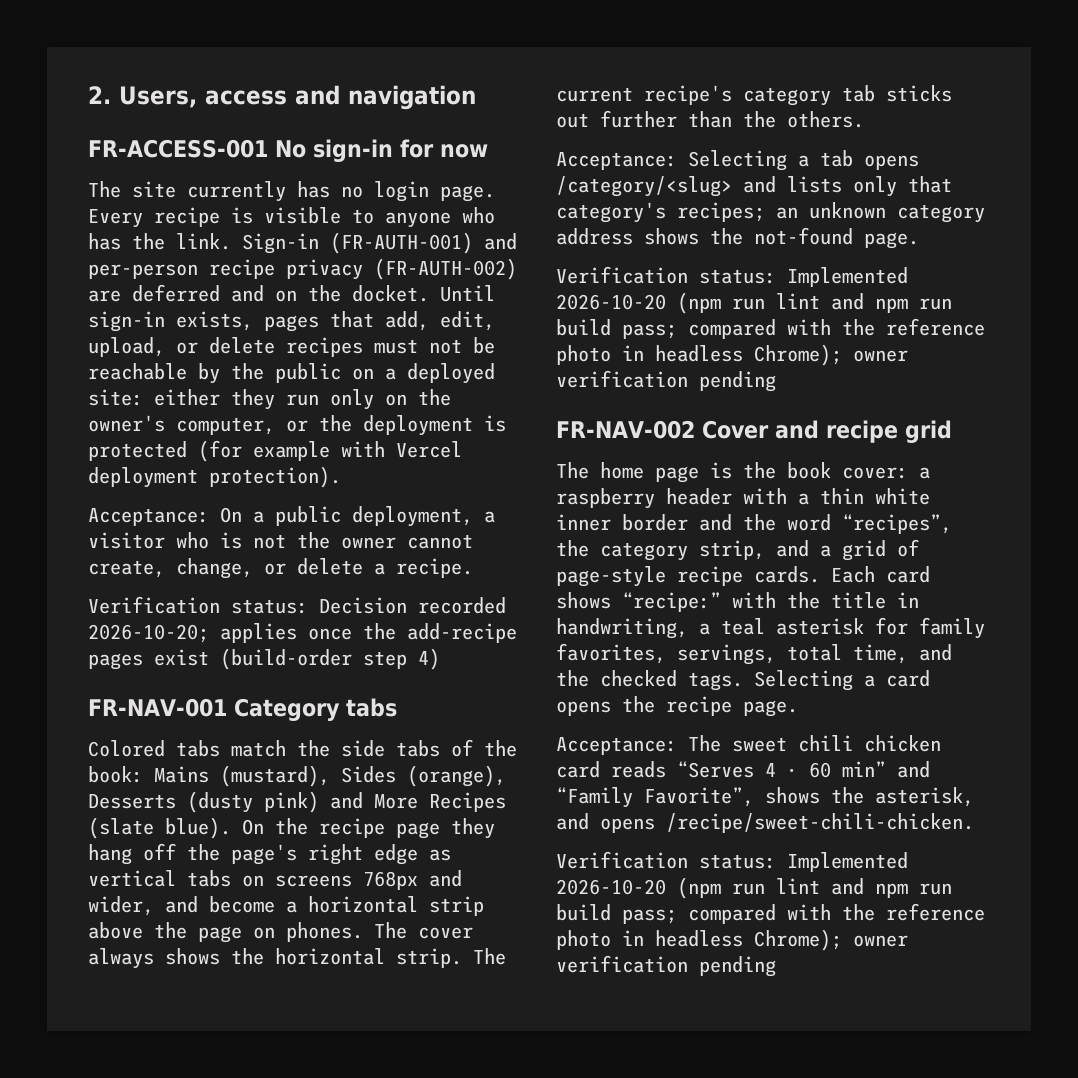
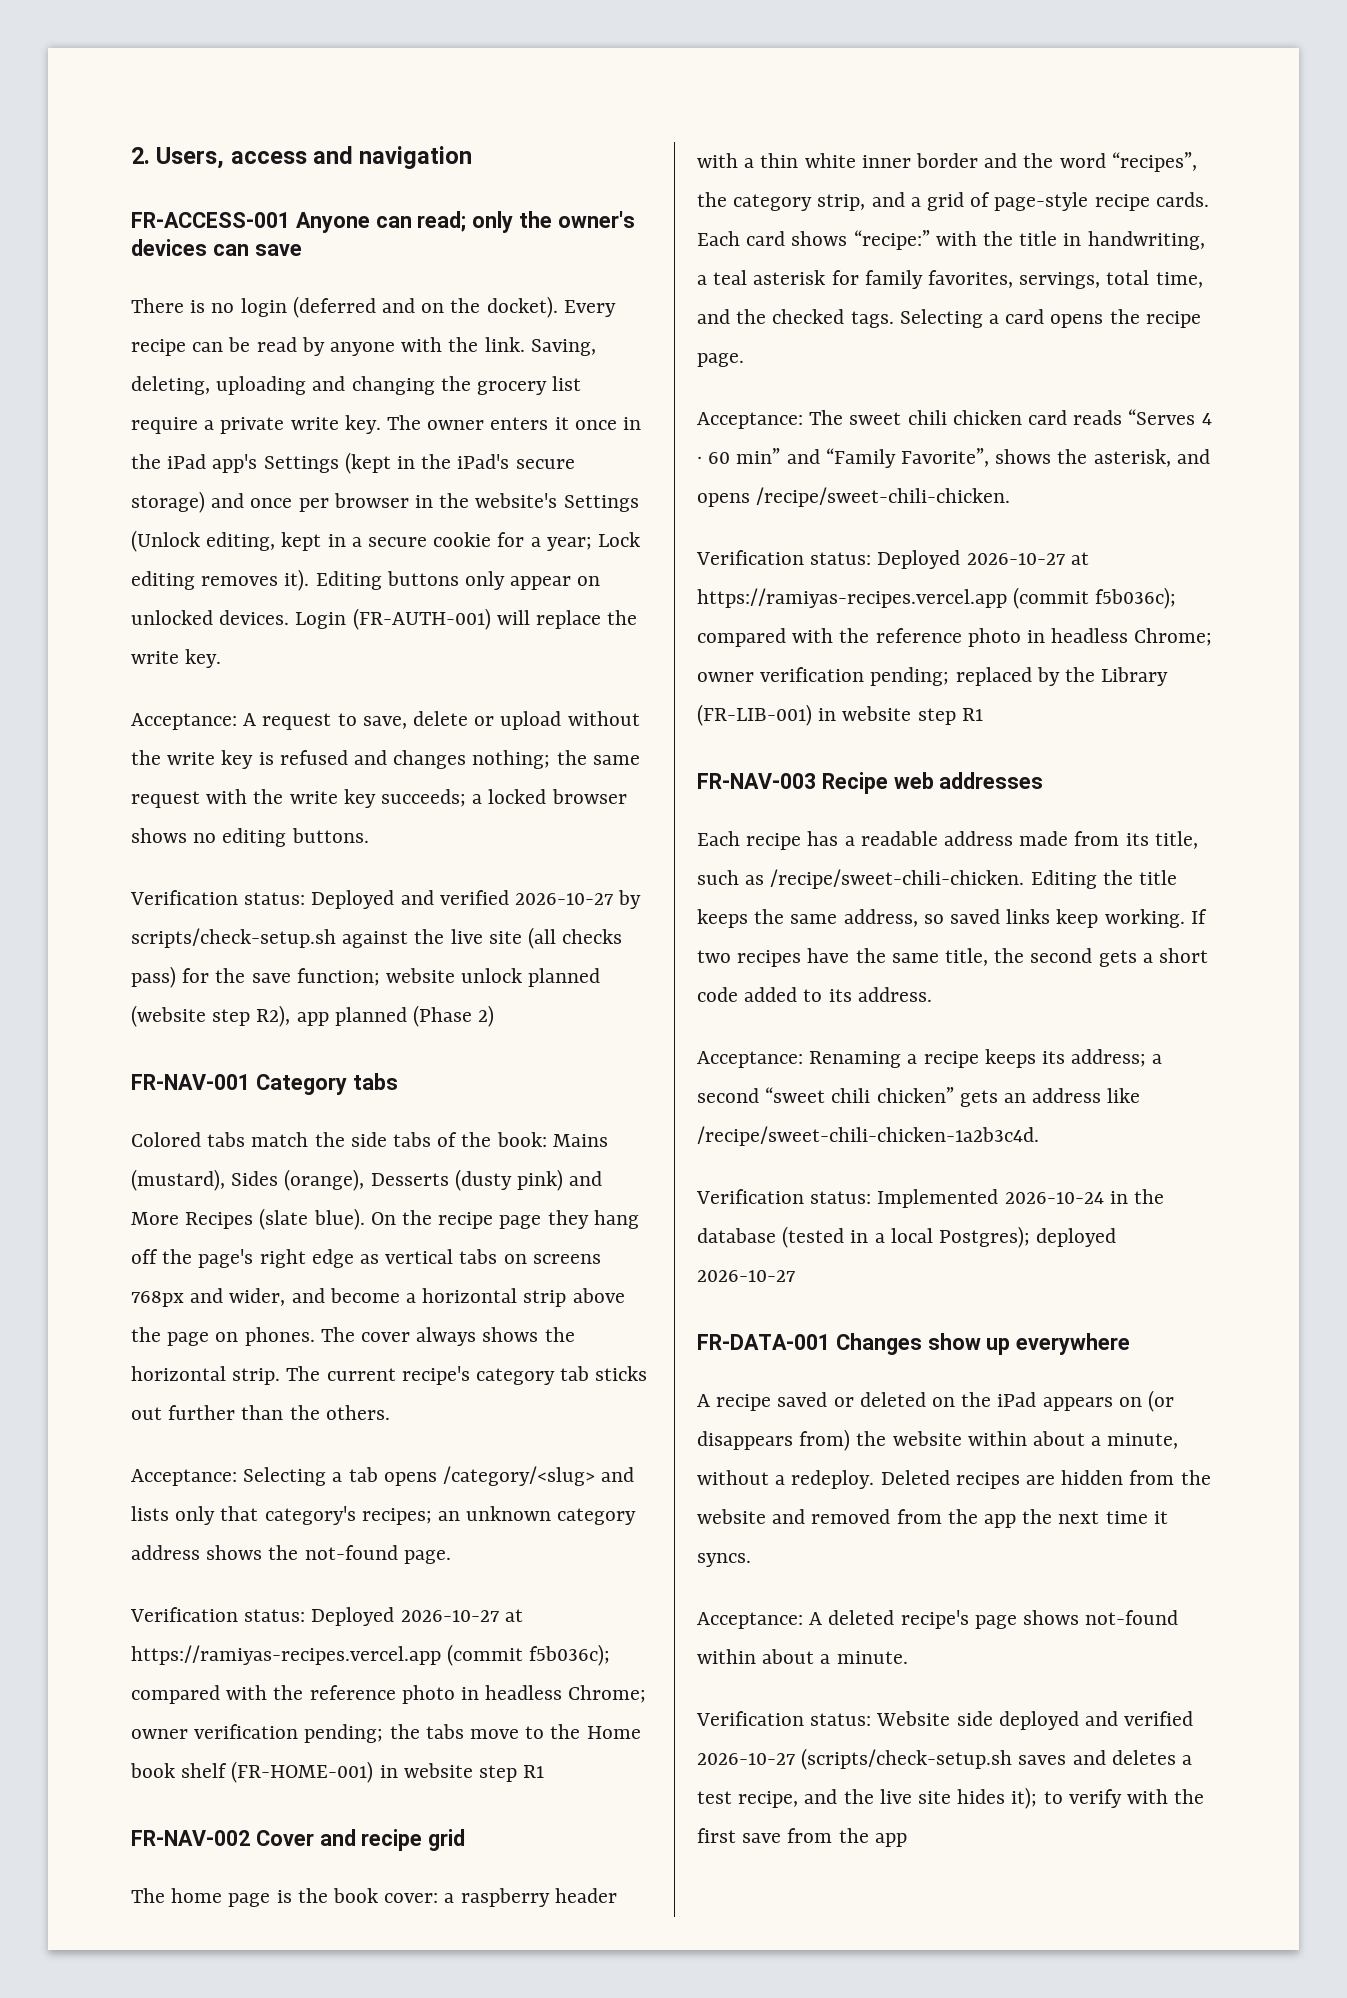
[274,139,488,162] [88,181,495,202] [88,207,495,228] [88,232,517,254] [88,258,517,280] [88,284,495,302] [88,311,495,332] [88,337,495,357] [88,363,495,384] [88,389,451,410] [88,415,506,436] [88,440,462,462] [88,466,341,488] [88,506,495,527] [88,532,473,549] [88,558,473,579] [88,596,506,614] [88,623,517,643] [88,648,440,670] No sign-in for now // The site currently has no login page. Every recipe is visible to anyone who has the link. Sign-in (FR-AUTH-001) and per-person recipe privacy (FR-AUTH-002) are deferred and on the docket. Until sign-in exists, pages that add, edit, upload, or delete recipes must not be reachable by the public on a deployed site: either they run only on the owner's computer, or the deployment is protected (for example with Vercel deployment protection). // Acceptance: On a public deployment, a visitor who is not the owner cannot create, change, or delete a recipe. // Verification status: Decision recorded 2026-10-20; applies once the add-recipe pages exist (build-order step 4) -> [295,211,635,233] [131,239,302,256] [131,296,616,318] [131,337,596,356] [131,376,582,395] [131,415,642,434] [131,452,575,474] [131,491,639,513] [131,530,641,552] [131,569,601,591] [131,608,638,630] [131,649,222,668] [131,711,640,730] [131,750,640,769] [131,789,627,808] [131,828,369,847] [130,890,642,909] [131,927,623,949] [131,966,601,988] [131,1005,495,1027] Anyone can read; only the owner's devices can save // There is no login (deferred and on the docket). Every recipe can be read by anyone with the link. Saving, deleting, uploading and changing the grocery list require a private write key. The owner enters it once in the iPad app's Settings (kept in the iPad's secure storage) and once per browser in the website's Settings (Unlock editing, kept in a secure cookie for a year; Lock editing removes it). Editing buttons only appear on unlocked devices. Login (FR-AUTH-001) will replace the write key. // Acceptance: A request to save, delete or upload without the write key is refused and changes nothing; the same request with the write key succeeds; a locked browser shows no editing buttons. // Verification status: Deployed and verified 2026-10-27 by scripts/check-setup.sh against the live site (all checks pass) for the save function; website unlock planned (website step R2), app planned (Phase 2)
[787,267,908,287] [556,292,952,314] [556,318,985,339] [556,344,908,366] [556,370,776,392] Implemented 2026-10-20 (npm run lint and npm run build pass; compared with the reference photo in headless Chrome); owner verification pending -> [311,1607,523,1626] [131,1644,611,1666] [131,1685,647,1704] [131,1724,641,1743] [130,1761,545,1783] Deployed 2026-10-27 at https://ramiyas-recipes.vercel.app (commit f5b036c); compared with the reference photo in headless Chrome; owner verification pending; the tabs move to the Home book shelf (FR-HOME-001) in website step R1
[787,852,908,872] [556,877,952,899] [556,903,985,924] [556,929,908,951] [556,955,776,977] Implemented 2026-10-20 (npm run lint and npm run build pass; compared with the reference photo in headless Chrome); owner verification pending -> [877,550,1089,569] [697,587,1177,609] [697,628,1213,647] [697,667,1169,686] [697,704,983,726] [697,772,1044,794] [697,831,1198,850] [697,869,1178,889] [697,909,1207,928] [697,948,1209,967] [697,987,932,1002] [697,1049,1163,1068] [697,1087,1141,1107] [697,1126,1039,1146] [696,1189,1165,1208] [697,1226,1117,1248] [697,1270,795,1282] [697,1333,1131,1355] [697,1390,1175,1412] [697,1429,1179,1451] [697,1470,1211,1489] [697,1509,1168,1528] [697,1553,751,1567] [697,1610,1179,1629] [697,1649,908,1664] [696,1711,1194,1730] [697,1748,1193,1770] [697,1787,1205,1809] [697,1828,907,1847] Deployed 2026-10-27 at https://ramiyas-recipes.vercel.app (commit f5b036c); compared with the reference photo in headless Chrome; owner verification pending; replaced by the Library (FR-LIB-001) in website step R1 // FR-NAV-003 Recipe web addresses // Each recipe has a readable address made from its title, such as /recipe/sweet-chili-chicken. Editing the title keeps the same address, so saved links keep working. If two recipes have the same title, the second gets a short code added to its address. // Acceptance: Renaming a recipe keeps its address; a second “sweet chili chicken” gets an address like /recipe/sweet-chili-chicken-1a2b3c4d. // Verification status: Implemented 2026-10-24 in the database (tested in a local Postgres); deployed 2026-10-27 // FR-DATA-001 Changes show up everywhere // A recipe saved or deleted on the iPad appears on (or disappears from) the website within about a minute, without a redeploy. Deleted recipes are hidden from the website and removed from the app the next time it syncs. // Acceptance: A deleted recipe's page shows not-found within about a minute. // Verification status: Website side deployed and verified 2026-10-27 (scripts/check-setup.sh saves and deletes a test recipe, and the live site hides it); to verify with the first save from the app

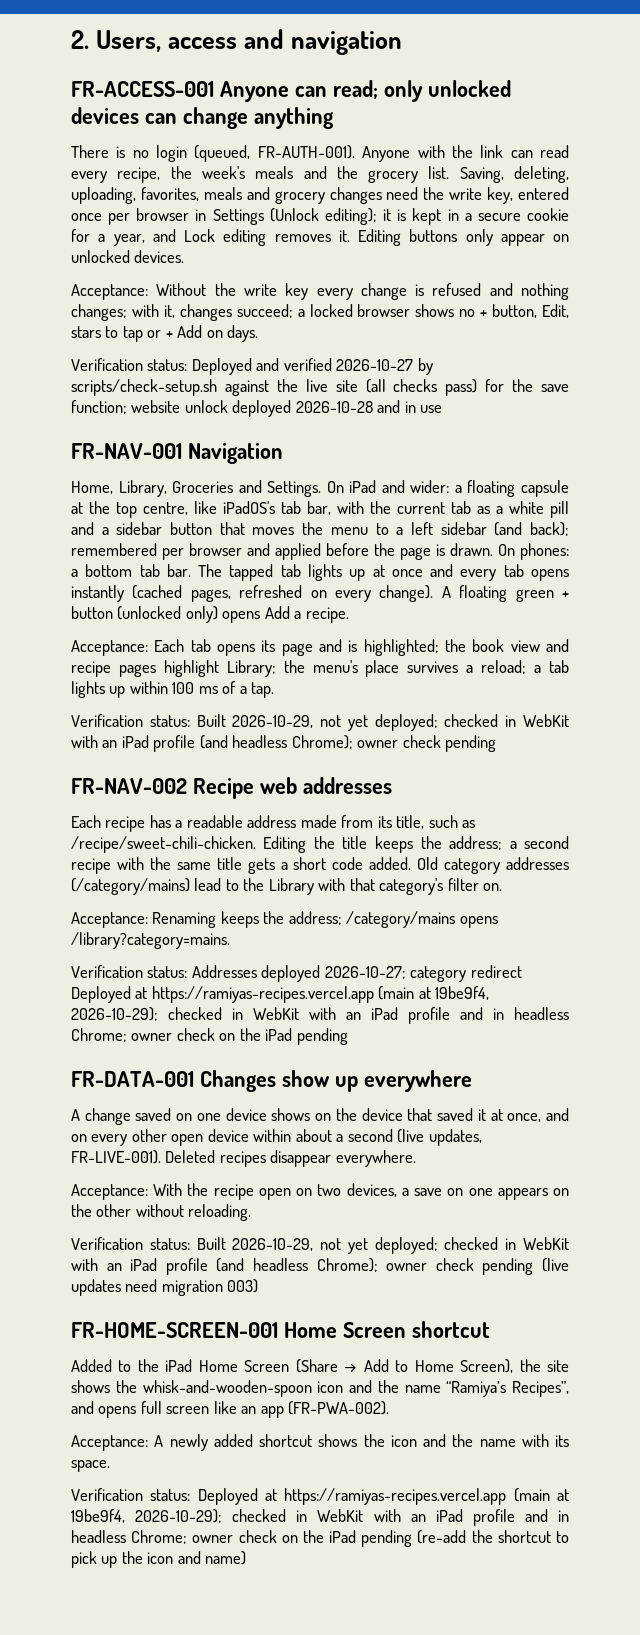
[519,211,635,228] [131,239,302,256] the owner's devices can save -> [427,80,511,97] [71,107,334,129] unlocked devices can change anything
[292,296,616,318] [131,337,596,356] [131,376,582,395] [131,415,642,434] [131,452,575,474] [131,491,639,513] [131,530,276,552] (deferred and on the docket). Every recipe can be read by anyone with the link. Saving, deleting, uploading and changing the grocery list require a private write key. The owner enters it once in the iPad app's Settings (kept in the iPad's secure storage) and once per browser in the website's Settings (Unlock editing, -> [194,145,569,162] [71,166,570,183] [71,187,569,204] [71,208,407,225] (queued, FR-AUTH-001). Anyone with the link can read every recipe, the week's meals and the grocery list. Saving, deleting, uploading, favorites, meals and grocery changes need the write key, entered once per browser in Settings (Unlock editing); it is
[546,537,592,551] year; -> [113,229,176,246] year, and
[284,569,310,591] it). -> [338,230,350,242] it.
[295,608,638,630] [131,649,222,668] [131,711,640,730] [131,750,254,769] Login (FR-AUTH-001) will replace the write key. // Acceptance: A request to save, delete or upload without the write key -> [71,283,407,300] // Acceptance: Without the write key every change
[393,750,640,769] [131,789,467,808] changes nothing; the same request with the write key succeeds; -> [521,283,570,300] [71,304,293,321] nothing changes; with it, changes succeed;
[222,828,369,847] editing buttons. -> [480,304,570,318] [71,325,259,342] + button, Edit, stars to tap or + Add on days.
[528,968,601,987] [131,1005,495,1027] [131,1073,398,1095] [131,1132,608,1147] [131,1169,603,1191] [131,1208,639,1230] [131,1249,601,1268] [131,1288,625,1307] [131,1327,575,1346] [131,1366,648,1385] [131,1405,390,1420] [131,1466,635,1486] [131,1506,637,1525] [131,1545,451,1564] [130,1607,523,1626] [131,1644,611,1666] [131,1685,647,1704] [131,1724,641,1743] [130,1761,545,1783] [131,1829,466,1851] [131,1888,617,1907] [697,152,1197,172] [697,192,1209,211] [697,230,1205,250] [697,270,1203,289] [697,309,1201,328] [697,353,744,367] [697,409,1212,429] [697,448,1210,468] [697,487,1011,507] [696,550,1089,569] [697,587,1177,609] [697,628,1213,647] [697,667,1169,686] [697,704,983,726] [697,773,816,789] planned (website step R2), app planned (Phase 2) // FR-NAV-001 Category tabs // Colored tabs match the side tabs of the book: Mains (mustard), Sides (orange), Desserts (dusty pink) and More Recipes (slate blue). On the recipe page they hang off the page's right edge as vertical tabs on screens 768px and wider, and become a horizontal strip above the page on phones. The cover always shows the horizontal strip. The current recipe's category tab sticks out further than the others. // Acceptance: Selecting a tab opens /category/<slug> and lists only that category's recipes; an unknown category address shows the not-found page. // Verification status: Deployed 2026-10-27 at https://ramiyas-recipes.vercel.app (commit f5b036c); compared with the reference photo in headless Chrome; owner verification pending; the tabs move to the Home book shelf (FR-HOME-001) in website step R1 // FR-NAV-002 Cover and recipe grid // The home page is the book cover: a raspberry header with a thin white inner border and the word “recipes”, the category strip, and a grid of page-style recipe cards. Each card shows “recipe:” with the title in handwriting, a teal asterisk for family favorites, servings, total time, and the checked tags. Selecting a card opens the recipe page. // Acceptance: The sweet chili chicken card reads “Serves 4 · 60 min” and “Family Favorite”, shows the asterisk, and opens /recipe/sweet-chili-chicken. // Verification status: Deployed 2026-10-27 at https://ramiyas-recipes.vercel.app (commit f5b036c); compared with the reference photo in headless Chrome; owner verification pending; replaced by the Library (FR-LIB-001) in website step R1 // FR-NAV-003 -> [232,400,443,417] [71,443,283,464] [71,480,569,497] [71,501,569,518] [71,522,569,536] [71,543,569,560] [71,564,569,581] [71,585,569,602] [71,606,349,623] [71,639,569,656] [71,660,570,677] [71,681,275,698] [71,714,569,731] [71,735,497,752] [71,778,187,794] deployed 2026-10-28 and in use // FR-NAV-001 Navigation // Home, Library, Groceries and Settings. On iPad and wider: a floating capsule at the top centre, like iPadOS's tab bar, with the current tab as a white pill and a sidebar button that moves the menu to a left sidebar (and back); remembered per browser and applied before the page is drawn. On phones: a bottom tab bar. The tapped tab lights up at once and every tab opens instantly (cached pages, refreshed on every change). A floating green + button (unlocked only) opens Add a recipe. // Acceptance: Each tab opens its page and is highlighted; the book view and recipe pages highlight Library; the menu's place survives a reload; a tab lights up within 100 ms of a tap. // Verification status: Built 2026-10-29, not yet deployed; checked in WebKit with an iPad profile (and headless Chrome); owner check pending // FR-NAV-002
[790,909,1207,928] [697,948,1209,967] [697,987,932,1002] [697,1049,1163,1068] [697,1087,1141,1107] [697,1126,1039,1146] [696,1189,1165,1208] [697,1226,1117,1248] [697,1270,795,1282] same address, so saved links keep working. If two recipes have the same title, the second gets a short code added to its address. // Acceptance: Renaming a recipe keeps its address; a second “sweet chili chicken” gets an address like /recipe/sweet-chili-chicken-1a2b3c4d. // Verification status: Implemented 2026-10-24 in the database (tested in a local Postgres); deployed 2026-10-27 -> [448,836,569,850] [71,857,569,874] [71,878,503,895] [71,911,498,928] [71,932,230,949] [71,965,522,982] [71,986,490,1003] [71,1007,569,1024] [71,1028,348,1045] address; a second recipe with the same title gets a short code added. Old category addresses (/category/mains) lead to the Library with that category's filter on. // Acceptance: Renaming keeps the address; /category/mains opens /library?category=mains. // Verification status: Addresses deployed 2026-10-27; category redirect Deployed at https://ramiyas-recipes.vercel.app (main at 19be9f4, 2026-10-29); checked in WebKit with an iPad profile and in headless Chrome; owner check on the iPad pending
[716,1390,1175,1412] [697,1429,1179,1451] [697,1470,1211,1489] [697,1509,1168,1528] [697,1553,751,1567] [697,1610,1179,1629] [697,1649,908,1664] [696,1711,1194,1730] [697,1748,1193,1770] [697,1787,1205,1809] [697,1828,907,1847] recipe saved or deleted on the iPad appears on (or disappears from) the website within about a minute, without a redeploy. Deleted recipes are hidden from the website and removed from the app the next time it syncs. // Acceptance: A deleted recipe's page shows not-found within about a minute. // Verification status: Website side deployed and verified 2026-10-27 (scripts/check-setup.sh saves and deletes a test recipe, and the live site hides it); to verify with the first save from the app -> [84,1108,570,1125] [71,1129,482,1146] [71,1150,416,1167] [71,1183,569,1200] [71,1204,252,1221] [71,1237,569,1254] [71,1258,570,1275] [71,1279,259,1296] [71,1321,490,1338] [71,1359,569,1373] [71,1380,569,1397] [71,1401,390,1418] [71,1434,569,1451] [71,1460,110,1472] [71,1488,569,1505] [71,1509,570,1526] [71,1530,569,1547] [71,1551,247,1568] change saved on one device shows on the device that saved it at once, and on every other open device within about a second (live updates, FR-LIVE-001). Deleted recipes disappear everywhere. // Acceptance: With the recipe open on two devices, a save on one appears on the other without reloading. // Verification status: Built 2026-10-29, not yet deployed; checked in WebKit with an iPad profile (and headless Chrome); owner check pending (live updates need migration 003) // FR-HOME-SCREEN-001 Home Screen shortcut // Added to the iPad Home Screen (Share → Add to Home Screen), the site shows the whisk-and-wooden-spoon icon and the name “Ramiya’s Recipes”, and opens full screen like an app (FR-PWA-002). // Acceptance: A newly added shortcut shows the icon and the name with its space. // Verification status: Deployed at https://ramiyas-recipes.vercel.app (main at 19be9f4, 2026-10-29); checked in WebKit with an iPad profile and in headless Chrome; owner check on the iPad pending (re-add the shortcut to pick up the icon and name)

